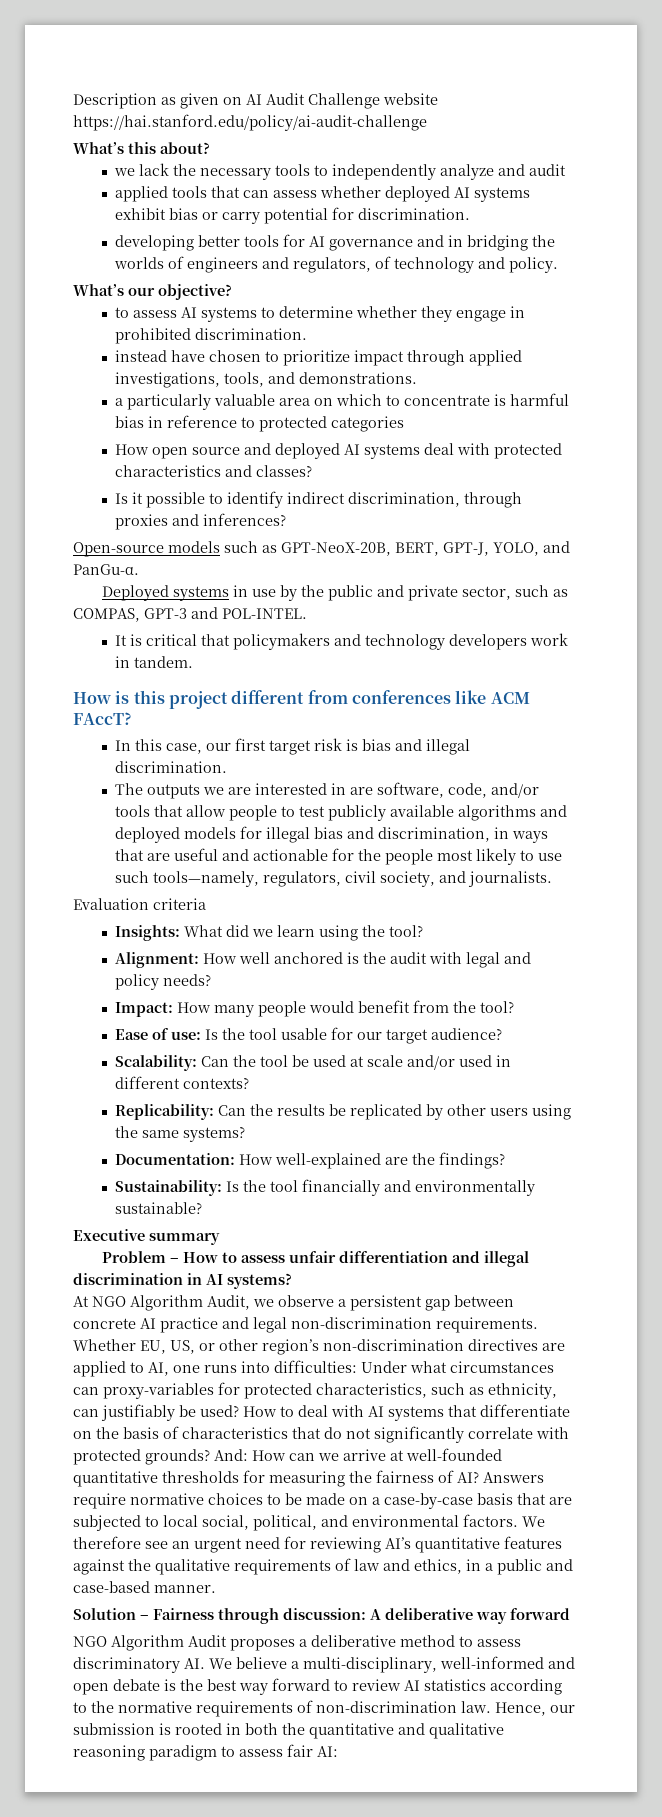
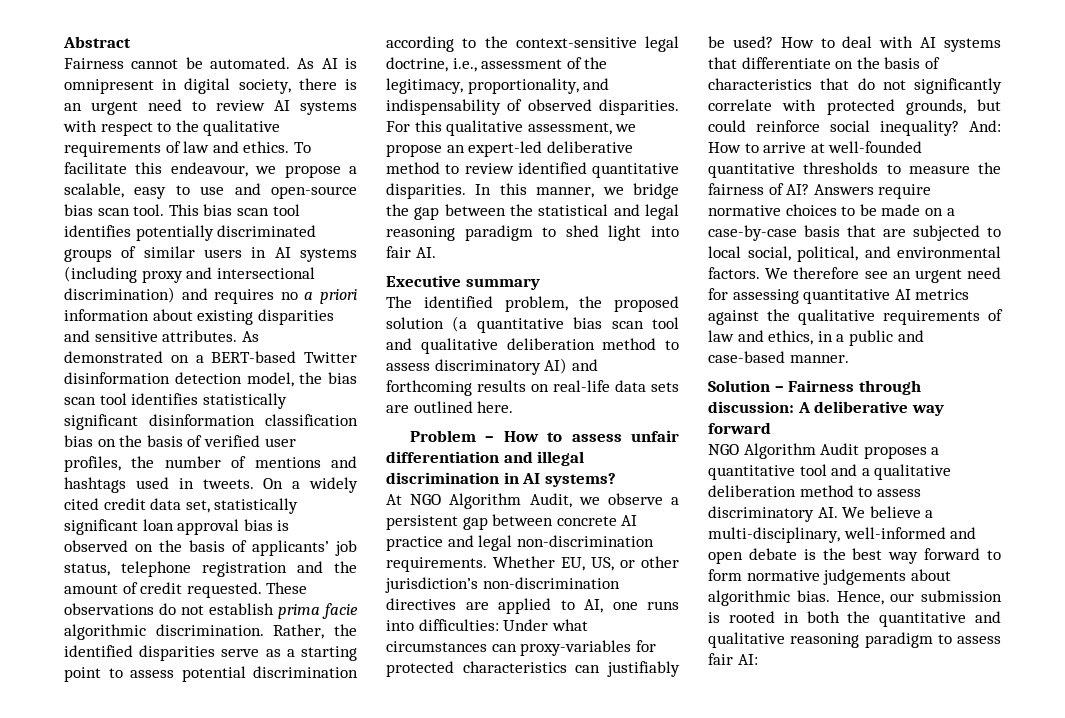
[73,93,438,109] [73,114,427,131] [73,142,210,154] [113,163,566,180] [114,186,530,202] [114,207,470,224] [114,234,555,251] [113,256,558,273] [73,284,232,300] [114,306,525,322] [114,328,307,344] [114,350,522,366] [114,372,417,388] [114,393,569,410] [114,415,404,432] [114,443,562,459] [114,465,312,477] [114,491,522,508] [114,513,286,530] [73,541,570,557] [73,564,139,575] [101,585,568,601] [73,607,307,622] [114,633,568,650] [114,656,193,668] [73,690,530,709] [73,712,132,725] [114,738,470,755] [114,761,227,773] [114,782,539,799] [114,805,567,821] [114,826,548,843] [114,848,562,865] [114,871,552,887] [73,898,206,910] [114,925,423,941] [114,952,531,968] [114,974,211,990] [114,1000,514,1017] [114,1027,502,1044] [114,1055,511,1071] [114,1076,249,1089] [114,1104,571,1120] [114,1126,245,1142] [114,1152,505,1169] [114,1179,535,1196] [114,1202,202,1214] [73,1229,220,1245] Description as given on AI Audit Challenge website https://hai.stanford.edu/policy/ai-audit-challenge // What’s this about? // we lack the necessary tools to independently analyze and audit // applied tools that can assess whether deployed AI systems exhibit bias or carry potential for discrimination. // developing better tools for AI governance and in bridging the worlds of engineers and regulators, of technology and policy. // What’s our objective? // to assess AI systems to determine whether they engage in prohibited discrimination. // instead have chosen to prioritize impact through applied investigations, tools, and demonstrations. // a particularly valuable area on which to concentrate is harmful bias in reference to protected categories // How open source and deployed AI systems deal with protected characteristics and classes? // Is it possible to identify indirect discrimination, through proxies and inferences? // Open-source models such as GPT-NeoX-20B, BERT, GPT-J, YOLO, and PanGu-α. // Deployed systems in use by the public and private sector, such as COMPAS, GPT-3 and POL-INTEL. // It is critical that policymakers and technology developers work in tandem. // How is this project different from conferences like ACM FAccT? // In this case, our first target risk is bias and illegal discrimination. // The outputs we are interested in are software, code, and/or tools that allow people to test publicly available algorithms and deployed models for illegal bias and discrimination, in ways that are useful and actionable for the people most likely to use such tools—namely, regulators, civil society, and journalists. // Evaluation criteria // Insights: What did we learn using the tool? // Alignment: How well anchored is the audit with legal and policy needs? // Impact: How many people would benefit from the tool? // Ease of use: Is the tool usable for our target audience? // Scalability: Can the tool be used at scale and/or used in different contexts? // Replicability: Can the results be replicated by other users using the same systems? // Documentation: How well-explained are the findings? // Sustainability: Is the tool financially and environmentally sustainable? // Executive summary -> [63,36,131,48] [64,57,357,69] [64,78,357,94] [64,99,357,115] [63,120,281,136] [64,141,311,157] [64,162,357,178] [64,183,357,199] [64,204,300,216] [64,225,317,241] [64,246,357,262] [64,266,315,283] [64,287,357,304] [64,309,334,325] [64,330,259,342] [64,351,357,363] [64,372,357,387] [64,393,287,409] [64,414,358,430] [64,435,296,447] [64,456,357,472] [64,477,358,493] [64,498,299,514] [64,519,290,535] [64,540,357,556] [64,561,357,577] [64,582,308,598] [64,603,358,619] [64,624,358,640] [64,645,357,661] [64,666,358,682] [386,36,679,52] [386,57,608,72] [386,78,610,94] [386,99,679,115] [386,120,637,136] [386,141,633,157] [386,162,679,178] [386,183,679,199] [386,204,679,220] [386,225,679,241] [386,246,436,258] [386,275,540,290] [386,296,679,312] [386,316,679,333] [386,338,679,354] [386,358,598,375] [386,380,679,396] [386,401,514,413] Abstract // Fairness cannot be automated. As AI is omnipresent in digital society, there is an urgent need to review AI systems with respect to the qualitative requirements of law and ethics. To facilitate this endeavour, we propose a scalable, easy to use and open-source bias scan tool. This bias scan tool identifies potentially discriminated groups of similar users in AI systems (including proxy and intersectional discrimination) and requires no a priori information about existing disparities and sensitive attributes. As demonstrated on a BERT-based Twitter disinformation detection model, the bias scan tool identifies statistically significant disinformation classification bias on the basis of verified user profiles, the number of mentions and hashtags used in tweets. On a widely cited credit data set, statistically significant loan approval bias is observed on the basis of applicants’ job status, telephone registration and the amount of credit requested. These observations do not establish prima facie algorithmic discrimination. Rather, the identified disparities serve as a starting point to assess potential discrimination according to the context-sensitive legal doctrine, i.e., assessment of the legitimacy, proportionality, and indispensability of observed disparities. For this qualitative assessment, we propose an expert-led deliberative method to review identified quantitative disparities. In this manner, we bridge the gap between the statistical and legal reasoning paradigm to shed light into fair AI. // Executive summary // The identified problem, the proposed solution (a quantitative bias scan tool and qualitative deliberation method to assess discriminatory AI) and forthcoming results on real-life data sets are outlined here.
[262,1339,319,1355] region’s -> [385,577,478,593] jurisdiction’s
[316,1383,557,1399] characteristics, such as ethnicity, -> [462,661,567,673] characteristics
[145,1449,339,1465] grounds? And: How can we -> [905,99,1001,115] [708,120,1001,136] [708,142,759,153] grounds, but could reinforce social inequality? And: How to
[243,1470,345,1487] for measuring -> [886,164,970,174] to measure
[310,1536,562,1553] reviewing AI’s quantitative features -> [732,289,970,304] assessing quantitative AI metrics
[311,1635,396,1647] deliberative -> [708,464,952,480] [708,485,796,497] quantitative tool and a qualitative deliberation
[352,1679,562,1695] [73,1700,491,1717] review AI statistics according to the normative requirements of non-discrimination law. -> [708,569,951,585] [708,590,830,606] form normative judgements about algorithmic bias.

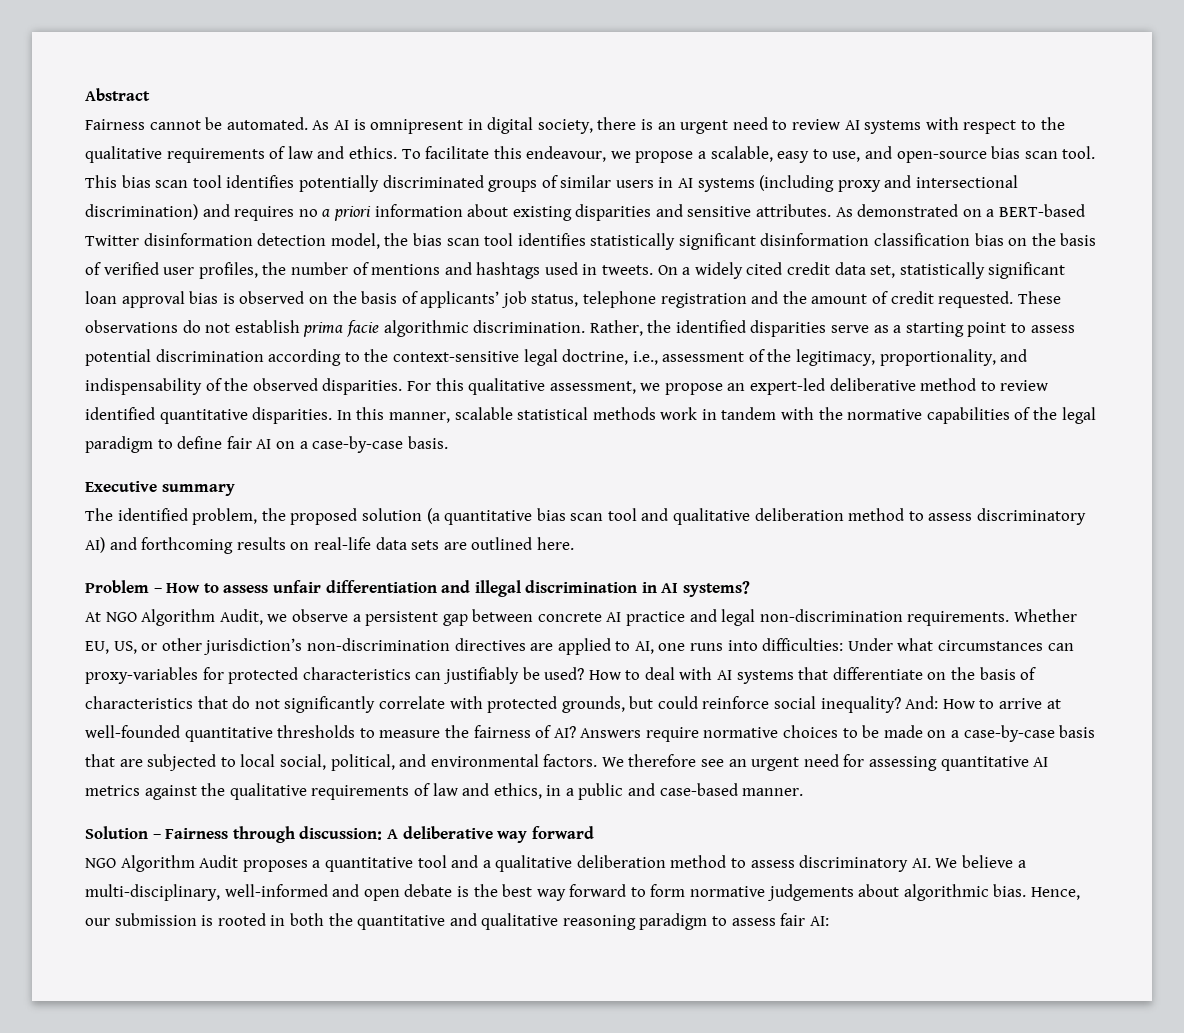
[200,186,225,195] use -> [832,151,861,162] use,
(523, 105) none -> [224,378,249,391] the
[602,183,679,199] [386,204,679,220] [386,225,679,241] [386,246,436,258] we bridge the gap between the statistical and legal reasoning paradigm to shed light into fair AI. -> [454,407,1096,424] [85,436,448,453] scalable statistical methods work in tandem with the normative capabilities of the legal paradigm to define fair AI on a case-by-case basis.

